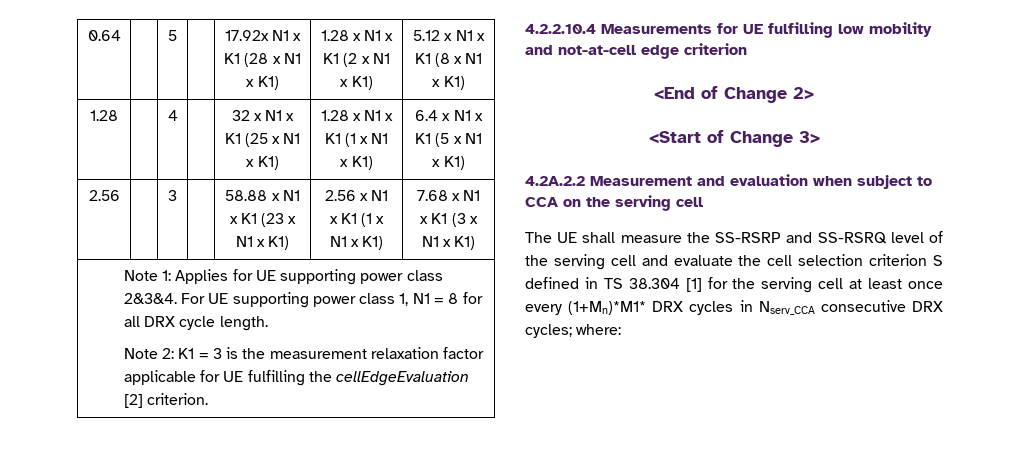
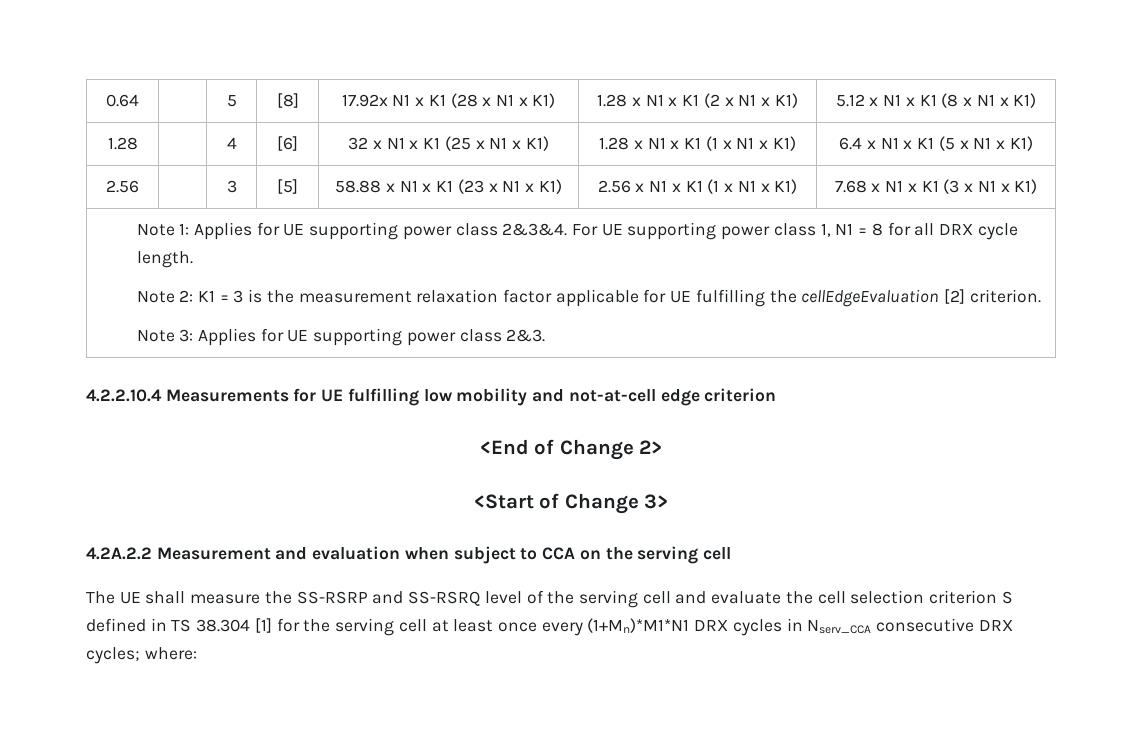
(177, 35) none -> [276,93,299,108] [8]
(178, 115) none -> [277,136,298,151] [6]
(177, 195) none -> [277,179,298,194] [5]
(208, 399) none -> [136,328,546,346] // Note 3: Applies for UE supporting power class 2&3.
[568,301,647,315] (1+Mn)*M1* -> [587,618,690,633] (1+Mn)*M1*N1

